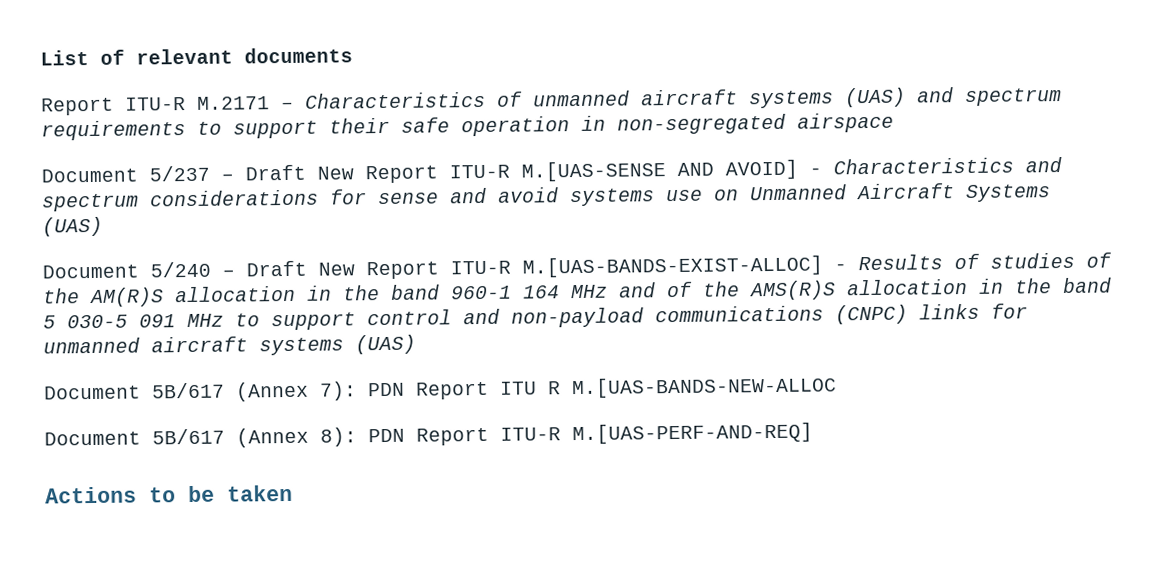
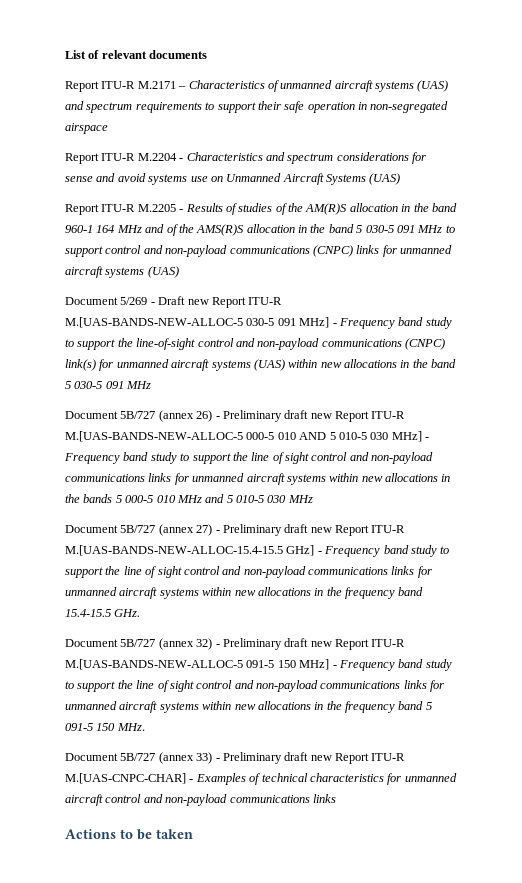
[41,159,798,184] Document 5/237 – Draft New Report ITU-R M.[UAS-SENSE AND AVOID] -> [65,153,177,164] Report ITU-R M.2204
[42,255,823,280] Document 5/240 – Draft New Report ITU-R M.[UAS-BANDS-EXIST-ALLOC] -> [65,204,176,215] Report ITU-R M.2205
[152,376,837,402] [44,422,813,448] 5B/617 (Annex 7): PDN Report ITU R M.[UAS-BANDS-NEW-ALLOC // Document 5B/617 (Annex 8): PDN Report ITU-R M.[UAS-PERF-AND-REQ] -> [120,296,283,308] [65,317,452,329] [65,338,445,350] [65,359,457,371] [65,381,152,389] [65,410,406,422] [65,431,429,442] [64,452,434,464] [65,473,451,485] [65,494,313,503] [65,524,406,536] [65,545,450,557] [65,566,432,578] [65,587,424,599] [65,609,141,617] [65,638,406,650] [65,659,452,671] [65,680,445,692] [65,701,432,713] [65,723,145,731] [65,752,406,764] [65,773,457,785] [65,794,336,806] 5/269 - Draft new Report ITU-R M.[UAS-BANDS-NEW-ALLOC-5 030-5 091 MHz] - Frequency band study to support the line-of-sight control and non-payload communications (CNPC) link(s) for unmanned aircraft systems (UAS) within new allocations in the band 5 030-5 091 MHz // Document 5B/727 (annex 26) - Preliminary draft new Report ITU-R M.[UAS-BANDS-NEW-ALLOC-5 000-5 010 AND 5 010-5 030 MHz] - Frequency band study to support the line of sight control and non-payload communications links for unmanned aircraft systems within new allocations in the bands 5 000-5 010 MHz and 5 010-5 030 MHz // Document 5B/727 (annex 27) - Preliminary draft new Report ITU-R M.[UAS-BANDS-NEW-ALLOC-15.4-15.5 GHz] - Frequency band study to support the line of sight control and non-payload communications links for unmanned aircraft systems within new allocations in the frequency band 15.4-15.5 GHz. // Document 5B/727 (annex 32) - Preliminary draft new Report ITU-R M.[UAS-BANDS-NEW-ALLOC-5 091-5 150 MHz] - Frequency band study to support the line of sight control and non-payload communications links for unmanned aircraft systems within new allocations in the frequency band 5 091-5 150 MHz. // Document 5B/727 (annex 33) - Preliminary draft new Report ITU-R M.[UAS-CNPC-CHAR] - Examples of technical characteristics for unmanned aircraft control and non-payload communications links

